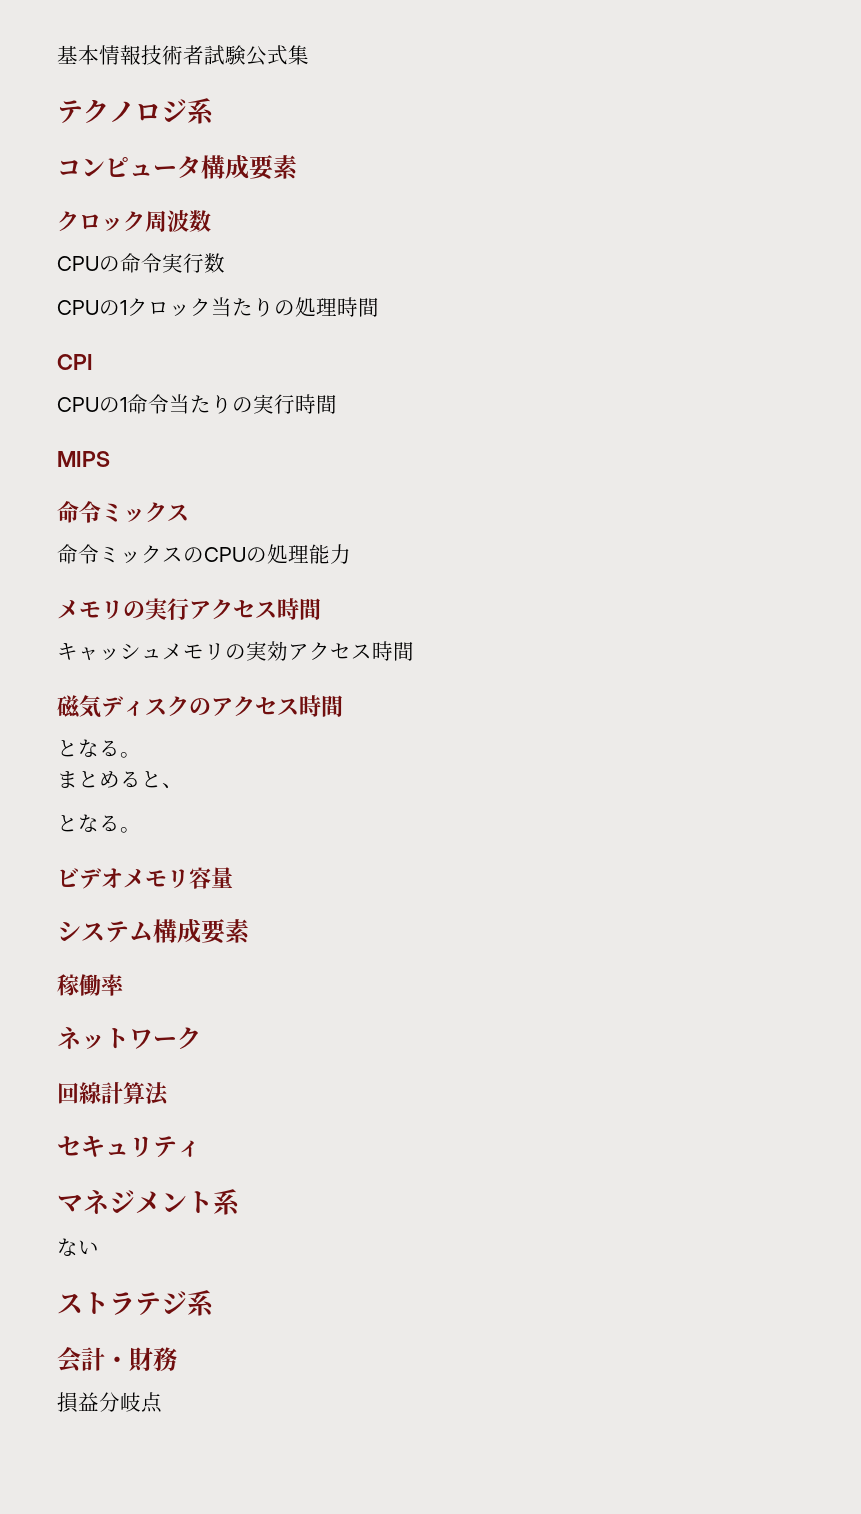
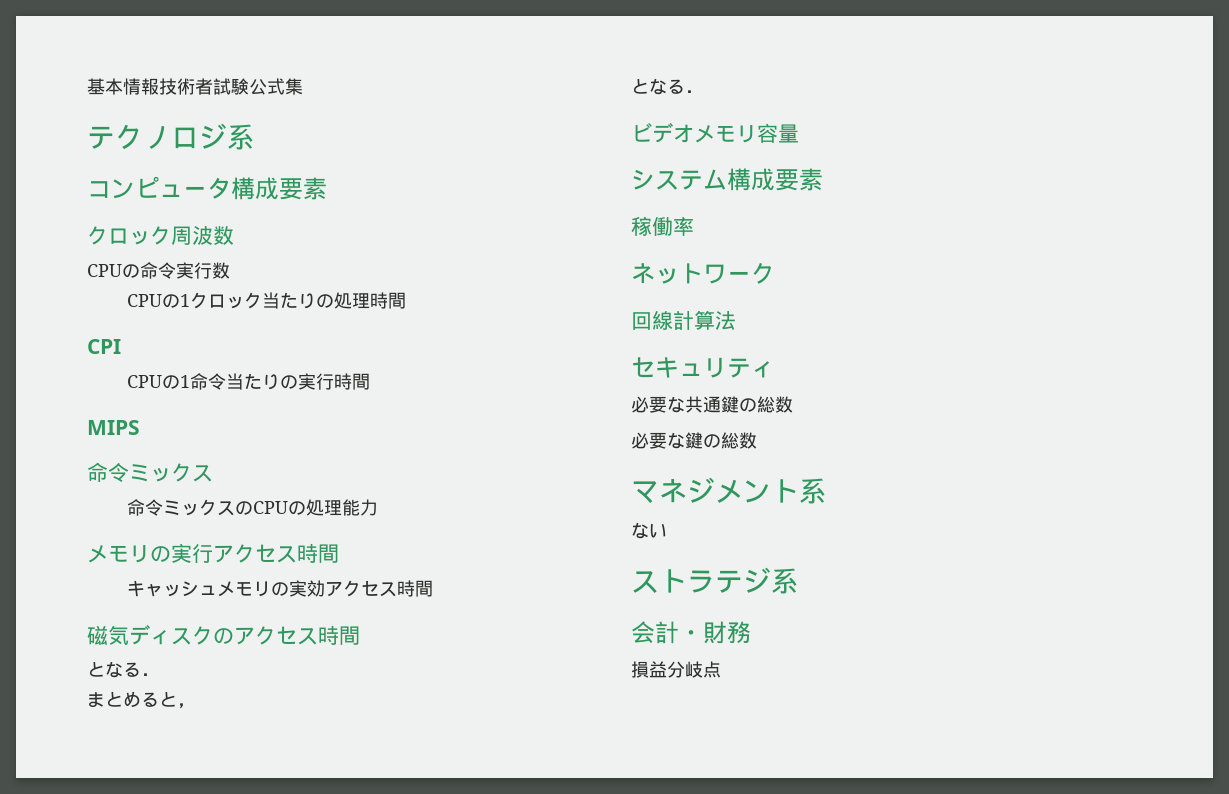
[120,752,141,758] 。 -> [141,673,159,676] ．
[162,783,183,789] [57,814,141,833] 、 // となる。 -> [177,703,195,709] [631,78,703,95] ， // となる．
(201, 1148) none -> [631,396,793,413] [631,432,757,449] // 必要な共通鍵の総数 // 必要な鍵の総数

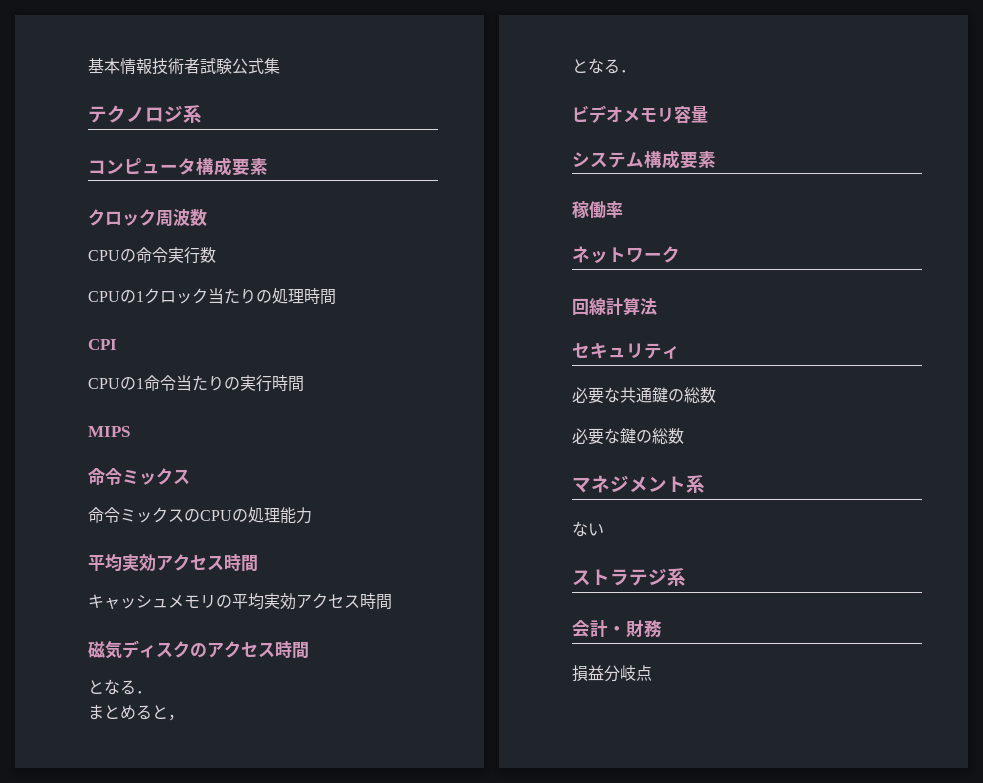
[87,543,213,563] メモリの実行 -> [88,554,156,572] 平均実効
(289, 589) none -> [232,593,264,610] 平均

